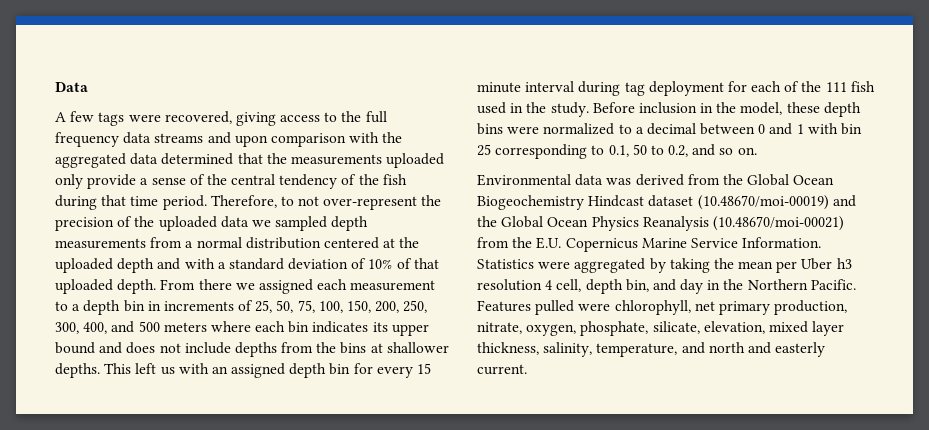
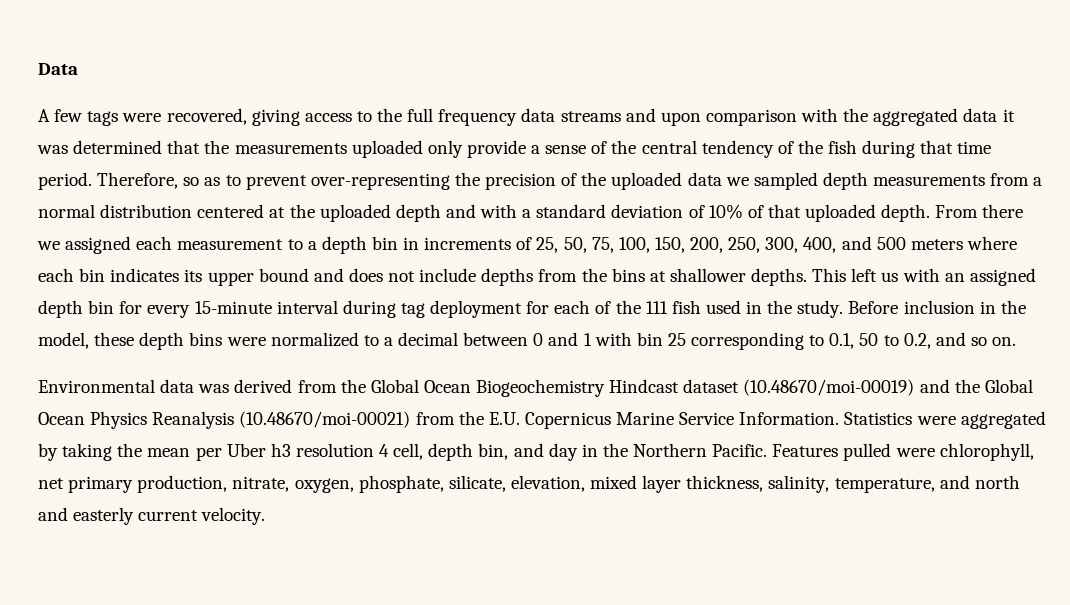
(159, 159) none -> [1002,109,1015,122] [37,145,68,154] it was
[280,196,418,210] to not over-represent -> [183,173,450,190] so as to prevent over-representing
[417,363,432,374] [477,82,521,93] 15 minute -> [194,301,272,314] 15-minute
[477,364,527,375] current. -> [138,507,266,525] current velocity.

